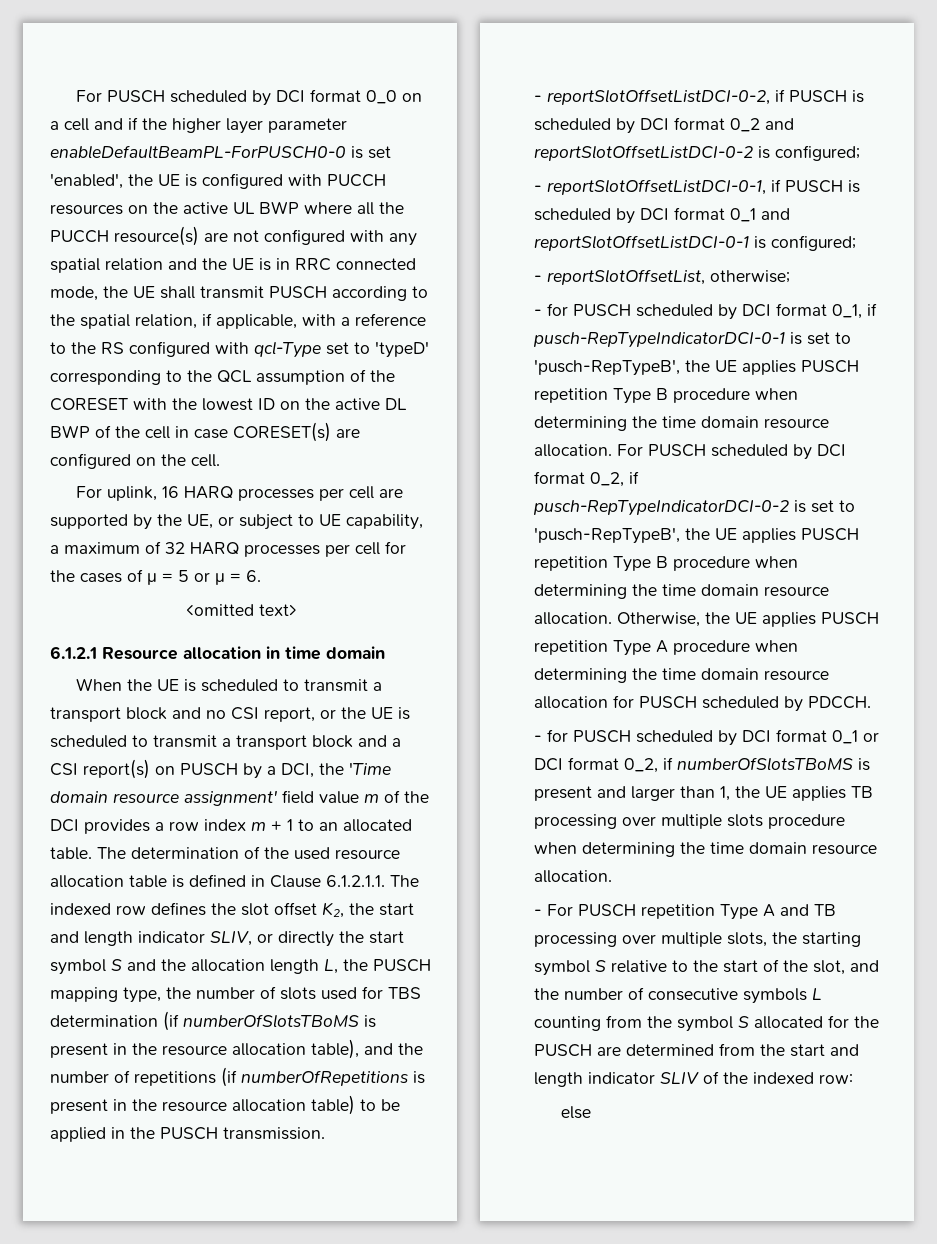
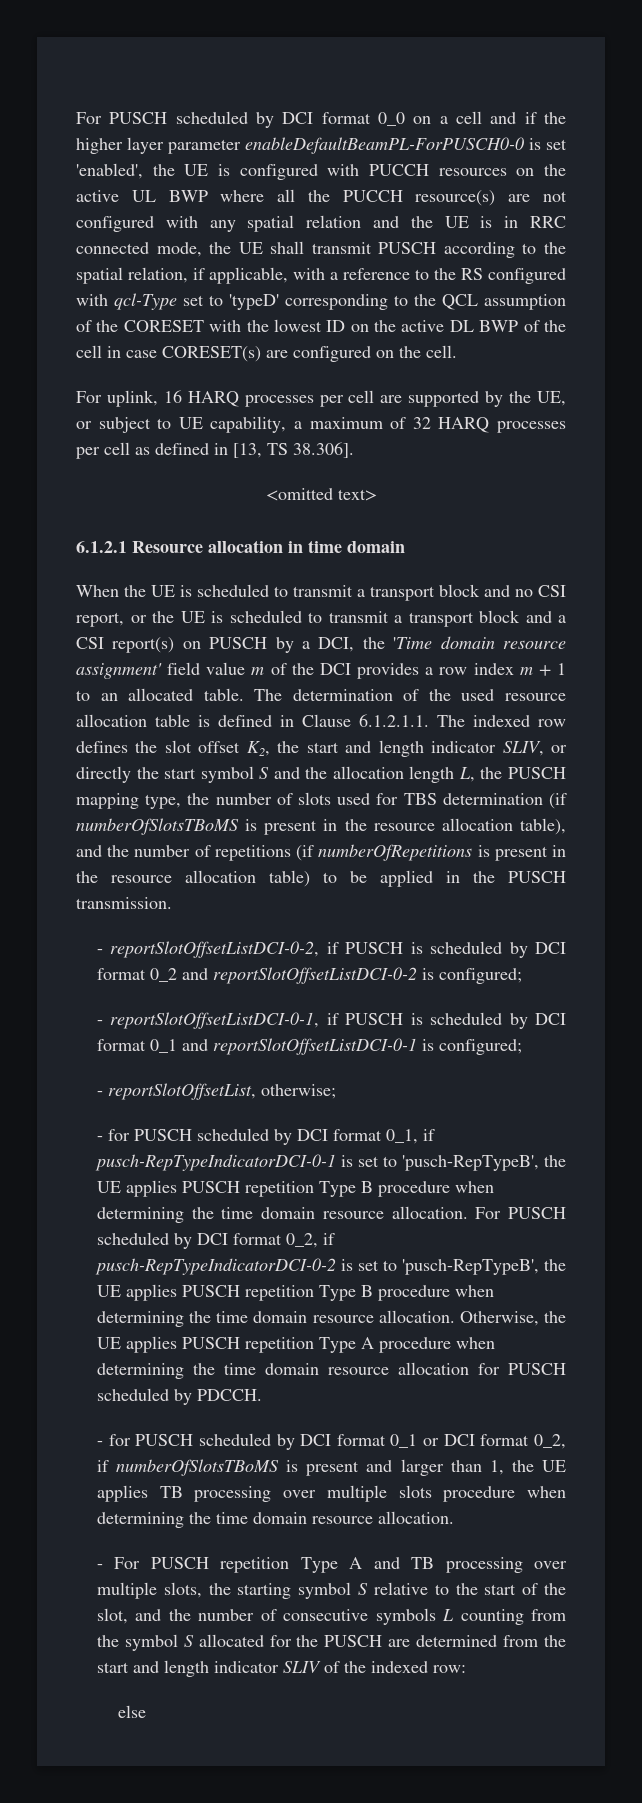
[385,541,406,554] [50,569,261,585] for the cases of μ = 5 or μ = 6. -> [135,442,354,458] as defined in [13, TS 38.306].

